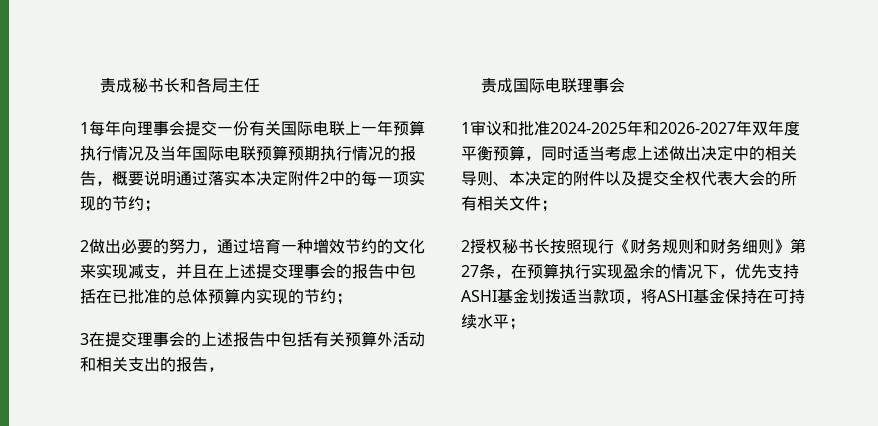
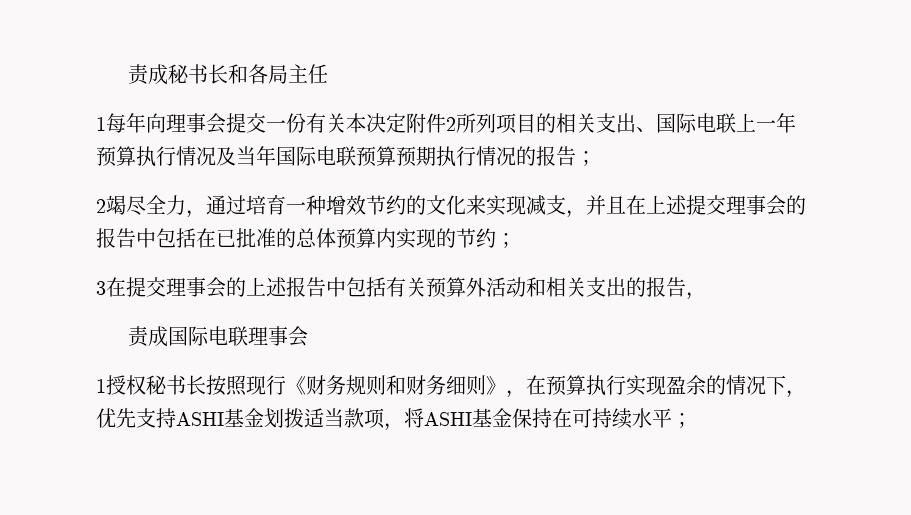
(281, 128) none -> [346,113,656,134] 本决定附件2所列项目的相关支出、
[96,170,425,186] [80,196,160,212] [80,239,185,254] ，概要说明通过落实本决定附件2中的每一项实现的节约； // 2做出必要的努 -> [576,151,596,166] [96,195,166,216] ； // 2竭尽全
[470,120,800,136] [461,145,797,161] [461,170,797,186] [461,196,557,212] [461,240,470,252] 审议和批准2024-2025年和2026-2027年双年度平衡预算，同时适当考虑上述做出决定中的相关导则、本决定的附件以及提交全权代表大会的所有相关文件； // 2 -> (106, 386) none
[790,238,806,254] [461,263,495,279] 第27条 -> (506, 385) none

